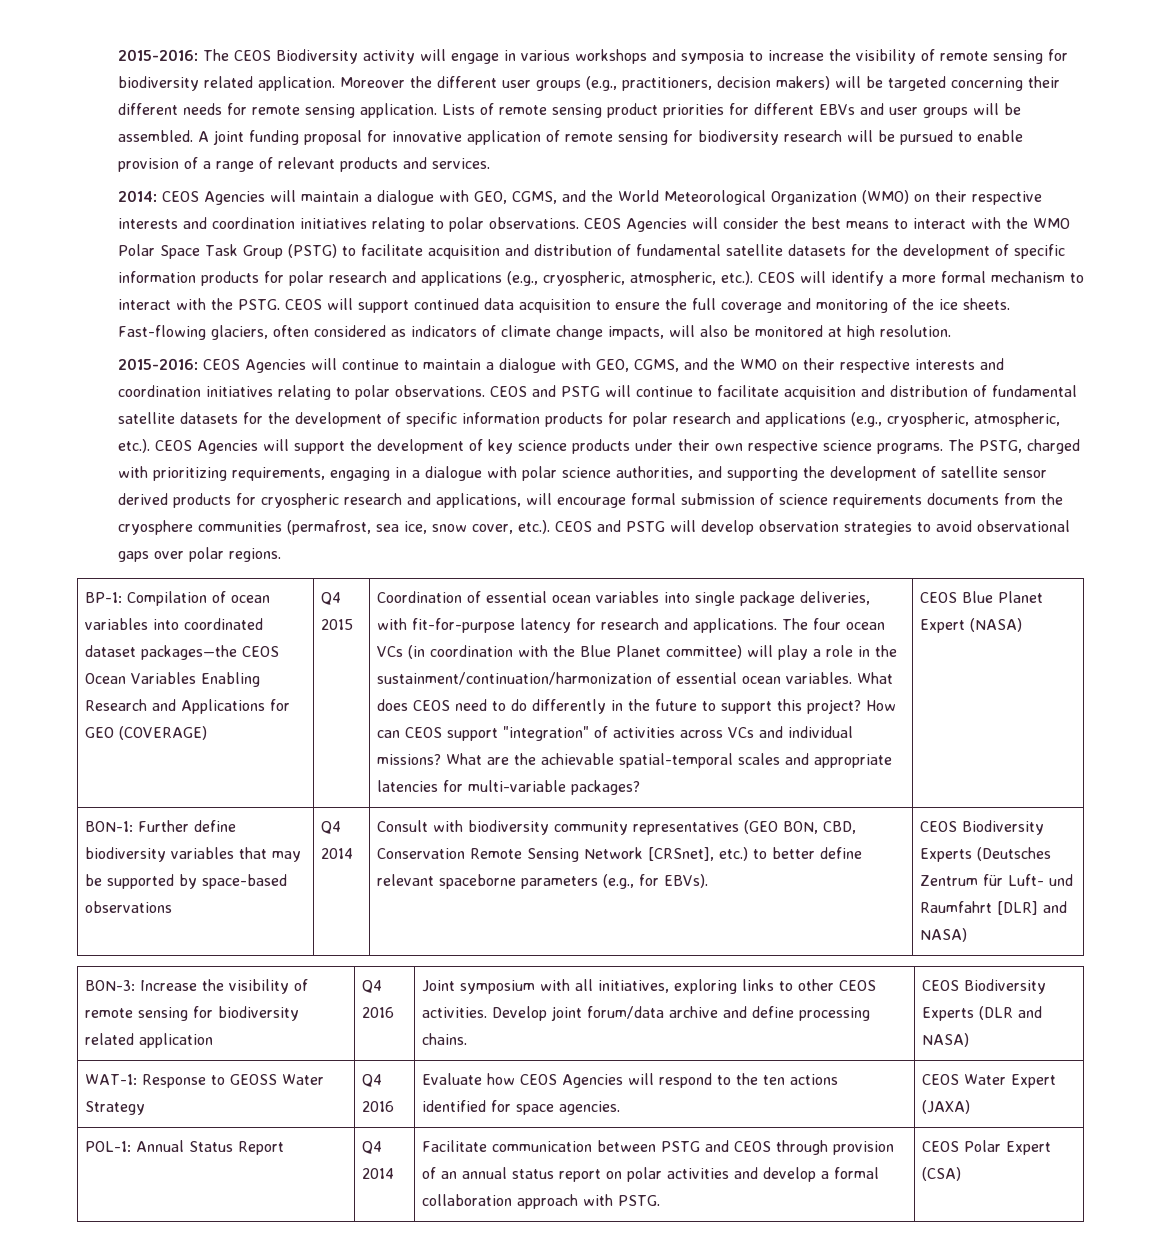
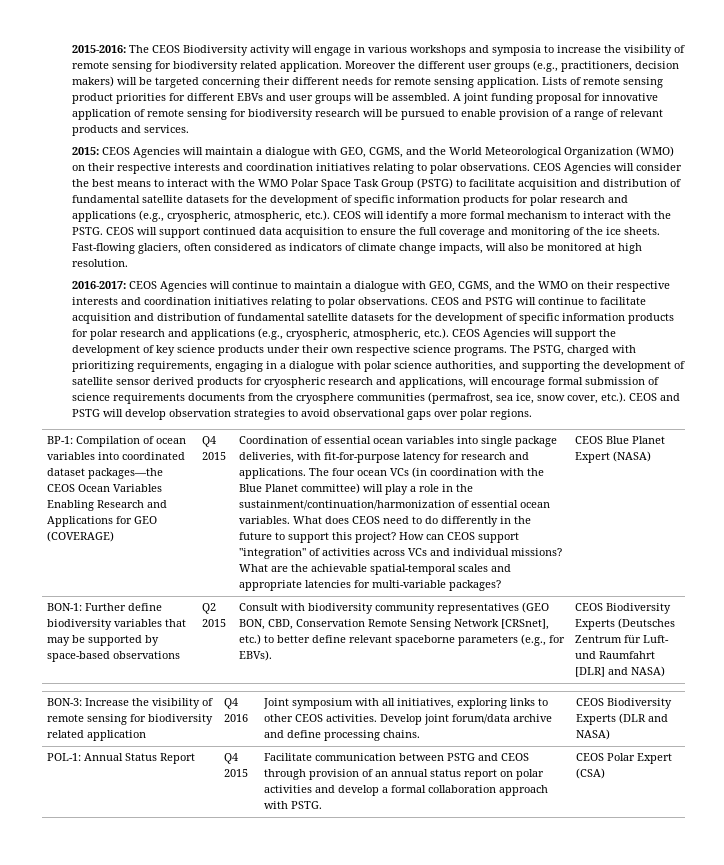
[118,190,158,202] 2014: -> [72,147,100,155] 2015:
[118,358,199,370] 2015-2016: -> [72,281,127,289] 2016-2017:
[321,821,342,834] [321,848,354,859] Q4 2014 -> [201,603,216,614] [201,619,226,627] Q2 2015
[85,1074,325,1088] [85,1101,146,1115] [362,1074,383,1087] [362,1101,395,1112] [422,1073,839,1088] [422,1100,621,1115] [922,1074,1057,1088] [922,1100,971,1114] // WAT-1: Response to GEOSS Water Strategy | Q4 2016 | Evaluate how CEOS Agencies will respond to the ten actions identified for space agencies. | CEOS Water Expert (JAXA) -> (610, 734) none
[362,1168,395,1179] 2014 -> [223,769,248,777] 2015

